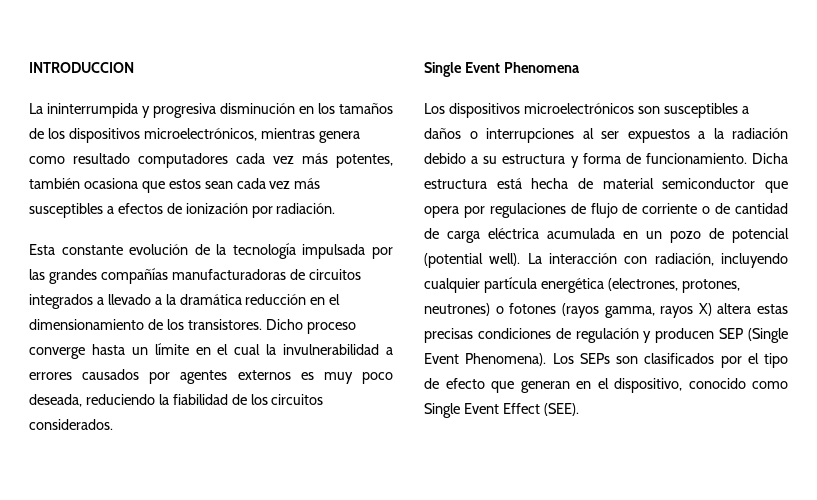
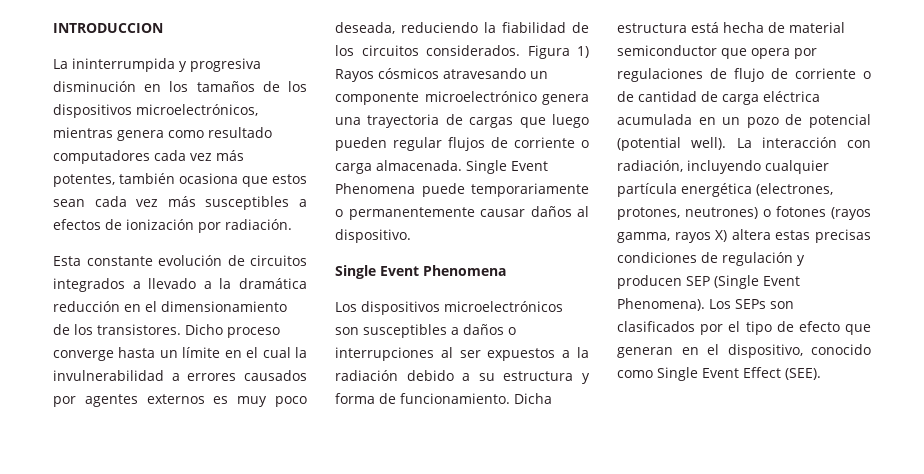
[216,243,393,259] [29,268,305,284] la tecnología impulsada por las grandes compañías manufacturadoras de -> (245, 260) none
(113, 424) none -> [527,45,589,59] [335,68,548,82] [335,91,589,105] [335,114,589,128] [335,137,589,151] [335,160,548,174] [335,183,589,197] [335,206,589,220] [335,229,411,243] Figura 1) Rayos cósmicos atravesando un componente microelectrónico genera una trayectoria de cargas que luego pueden regular flujos de corriente o carga almacenada. Single Event Phenomena puede temporariamente o permanentemente causar daños al dispositivo.

